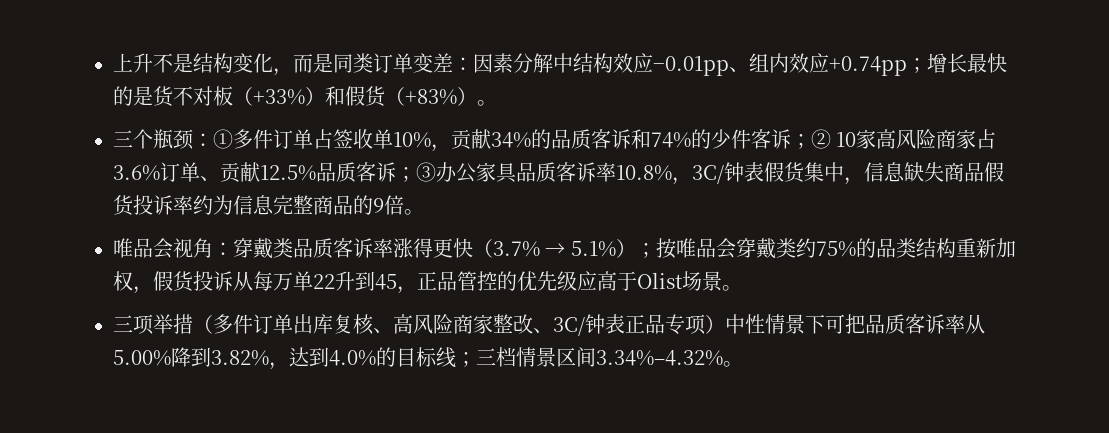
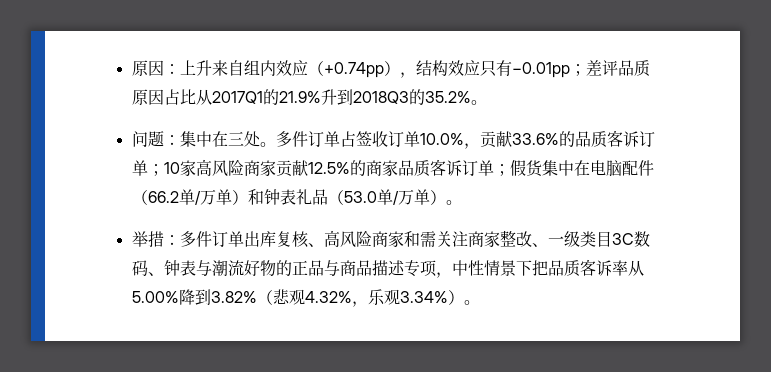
[113,53,1007,76] [113,86,497,107] [113,129,831,152] 上升不是结构变化，而是同类订单变差：因素分解中结构效应−0.01pp、组内效应+0.74pp；增长最快的是货不对板（+33%）和假货（+83%）。 // 三个瓶颈：①多件订单占签收单10%，贡献34%的品质客诉和74%的少件客诉；② -> [131,60,650,78] [131,89,487,105] [131,130,655,149] [131,160,164,176] 原因：上升来自组内效应（+0.74pp），结构效应只有−0.01pp；差评品质原因占比从2017Q1的21.9%升到2018Q3的35.2%。 // 问题：集中在三处。多件订单占签收订单10.0%，贡献33.6%的品质客诉订单；
[976,129,997,149] [113,162,220,182] 占3.6%订单、 -> (276, 168) none
[316,162,1004,185] [113,195,424,216] [113,238,1016,259] [113,271,742,294] [113,314,213,335] 品质客诉；③办公家具品质客诉率10.8%，3C/钟表假货集中，信息缺失商品假货投诉率约为信息完整商品的9倍。 // 唯品会视角：穿戴类品质客诉率涨得更快（3.7% → 5.1%）；按唯品会穿戴类约75%的品类结构重新加权，假货投诉从每万单22升到45，正品管控的优先级应高于Olist场景。 // 三项举措（ -> [349,159,654,177] [131,189,462,205] [131,231,180,247] 的商家品质客诉订单；假货集中在电脑配件（66.2单/万单）和钟表礼品（53.0单/万单）。 // 举措：
[493,314,725,336] 整改、3C/钟表正品专项） -> [403,230,650,248] [131,260,452,278] 和需关注商家整改、一级类目3C数码、钟表与潮流好物的正品与商品描述专项，
[825,314,845,334] 可 -> (532, 268) none
[269,347,723,370] ，达到4.0%的目标线；三档情景区间3.34%–4.32% -> [256,289,464,307] （悲观4.32%，乐观3.34%）

